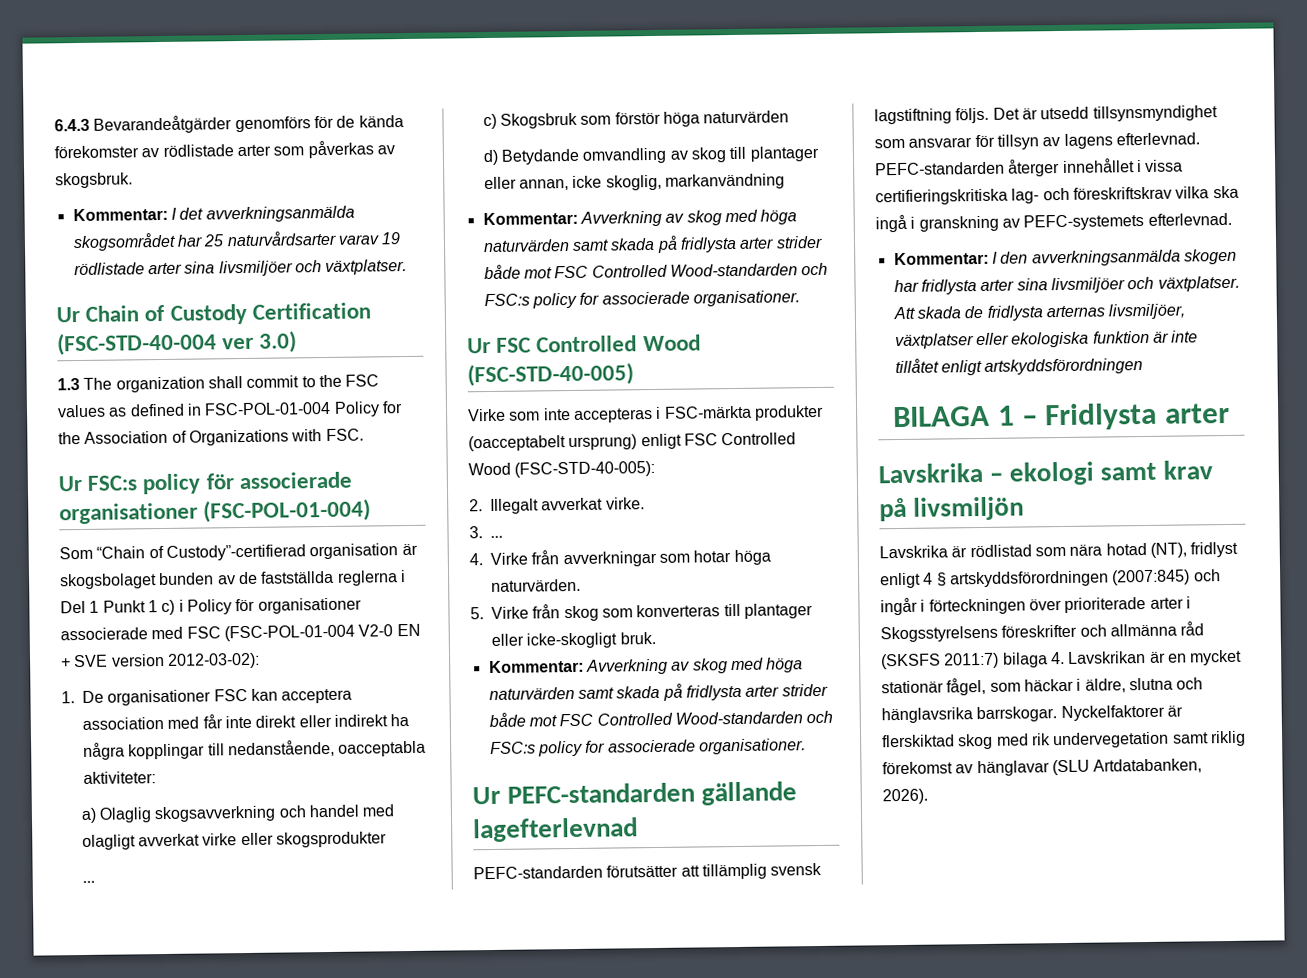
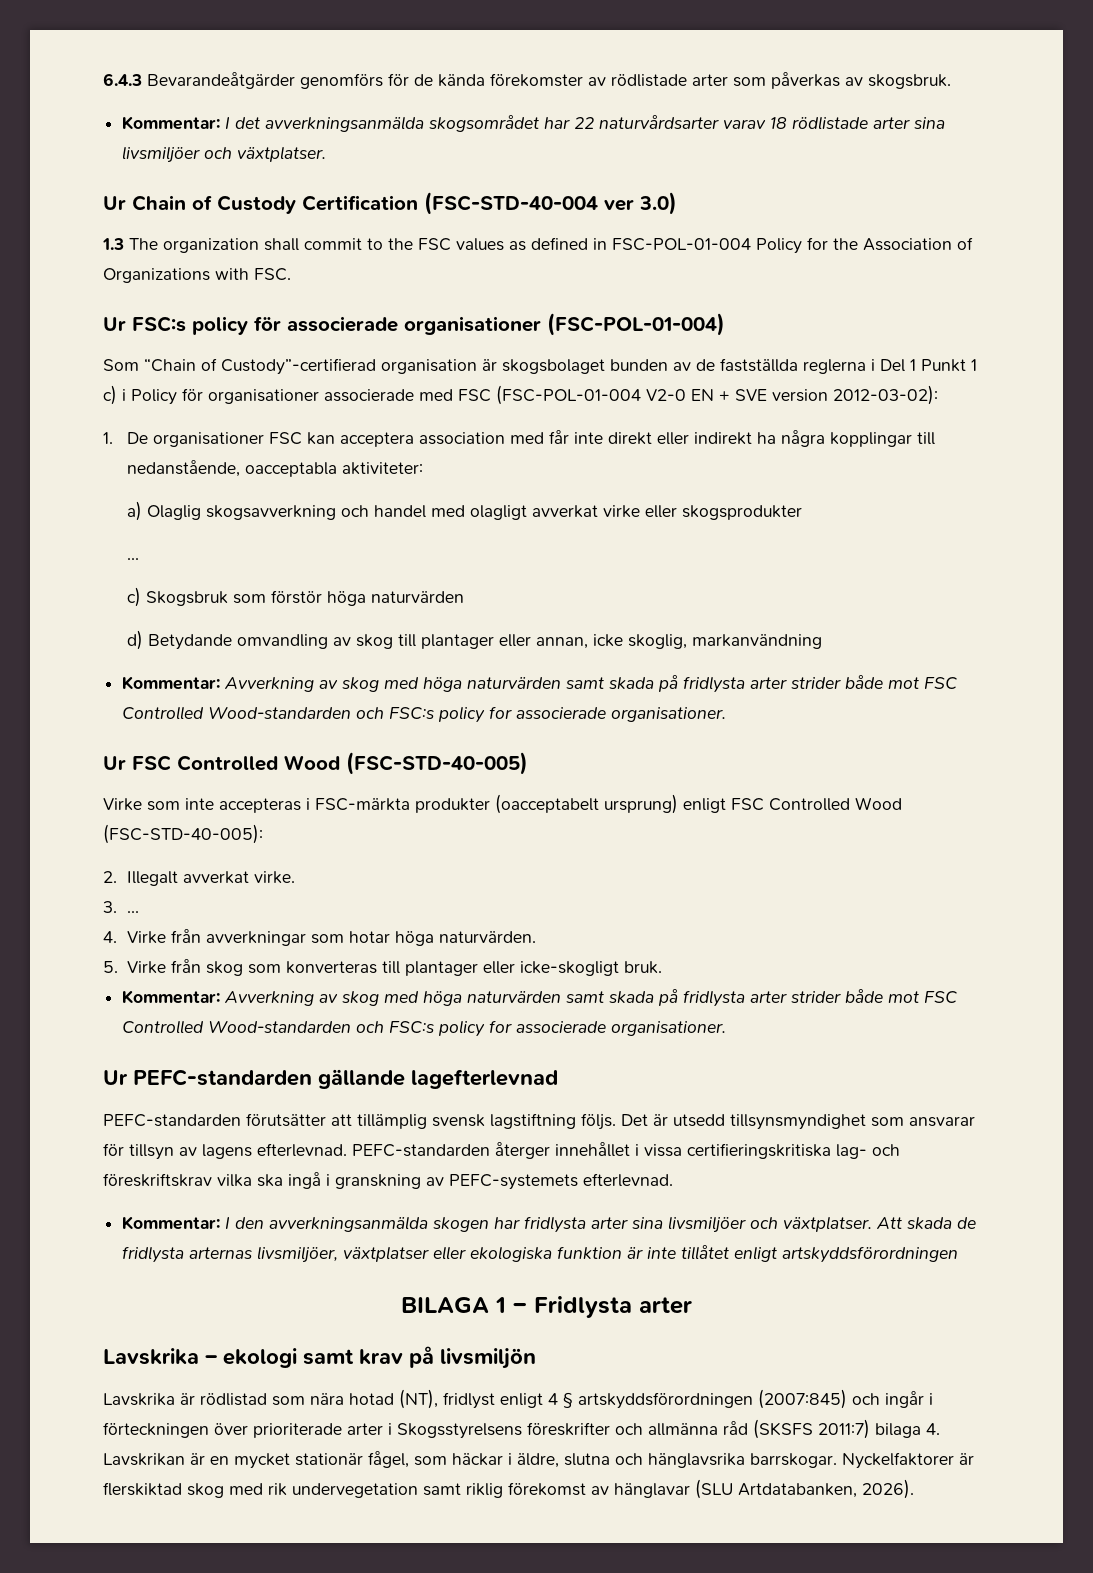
[203,234,225,247] 25 -> [574,117,595,129] 22
[381,232,401,245] 19 -> [770,117,788,129] 18

